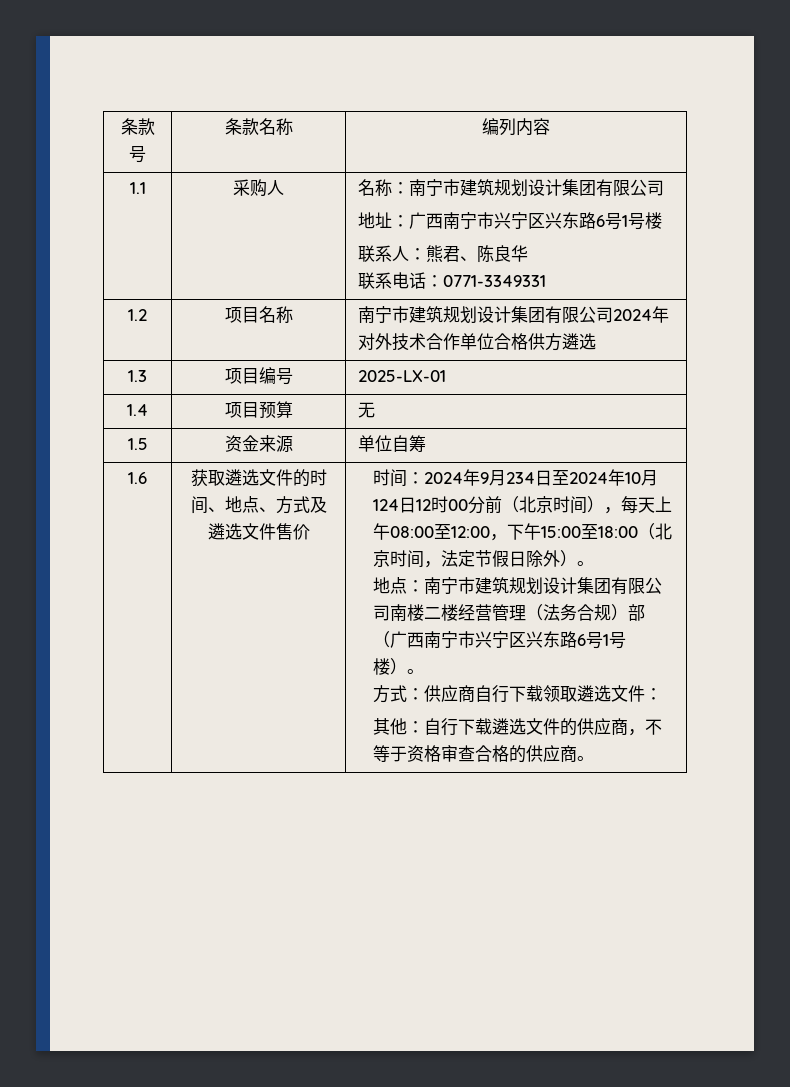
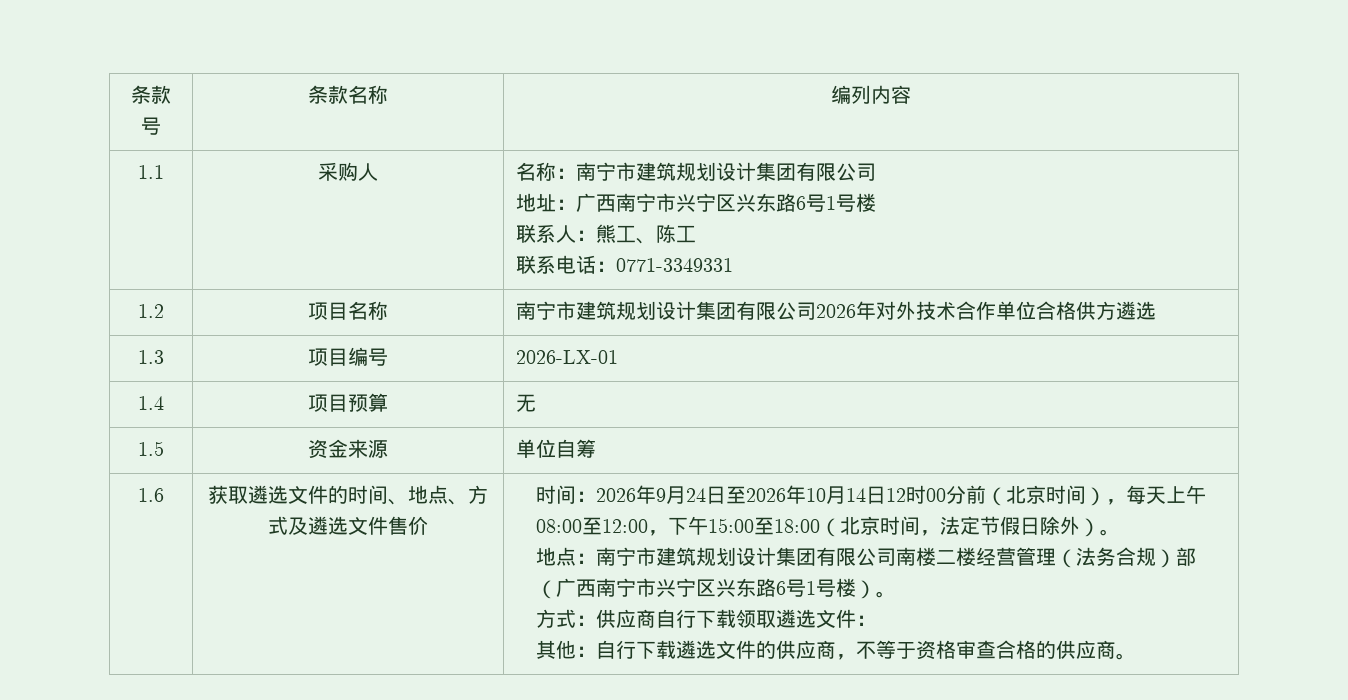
[442,245,528,263] 君、陈良华 -> [615,224,696,244] 工、陈工
[612,309,652,321] 2024 -> [815,304,856,318] 2026
[357,370,446,382] 2025-LX-01 -> [515,350,618,364] 2026-LX-01
[423,472,463,484] 2024 -> [595,488,636,502] 2026
[505,470,608,486] 234日至2024 -> [685,486,786,504] 24日至2026
[372,499,399,511] 124 -> [845,488,866,502] 14

